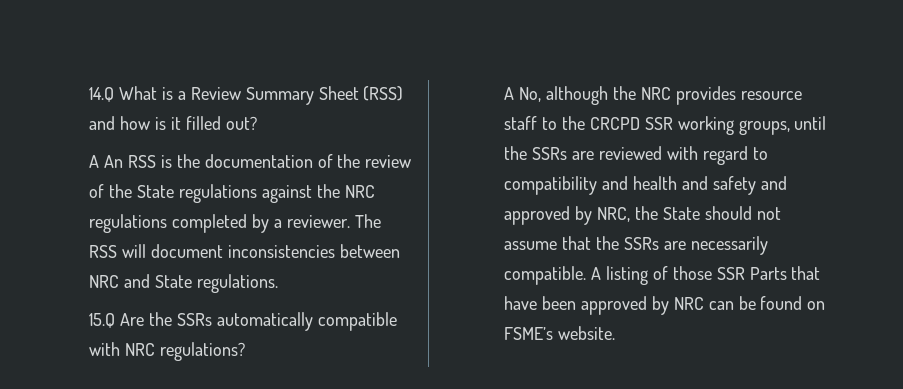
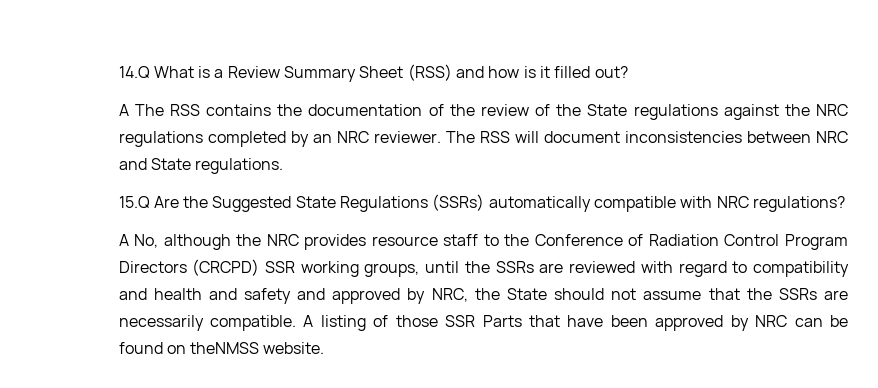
[104,155,172,168] An RSS is -> [134,104,272,116] The RSS contains
[273,219,282,228] a -> [312,131,369,143] an NRC
[176,313,212,326] SSRs -> [212,194,485,212] Suggested State Regulations (SSRs)
[589,117,640,130] CRCPD -> [534,234,848,250] [118,259,260,276] Conference of Radiation Control Program Directors (CRCPD)
[504,327,554,340] FSME’s -> [190,342,260,354] theNMSS

